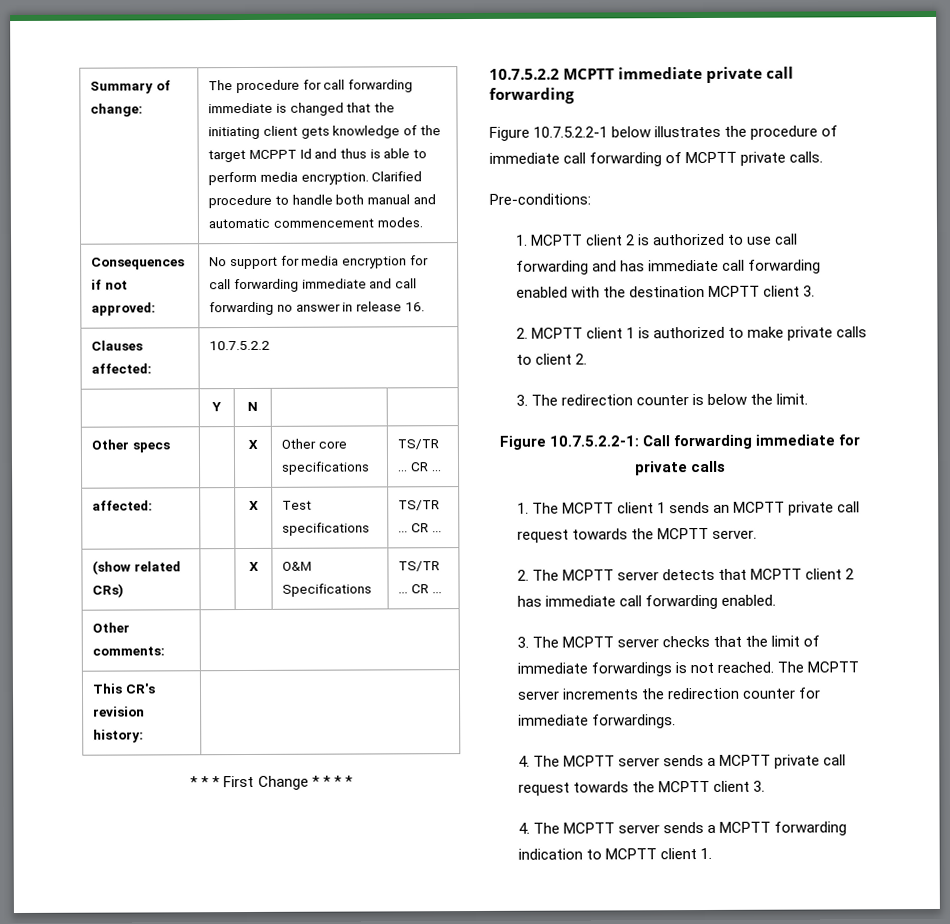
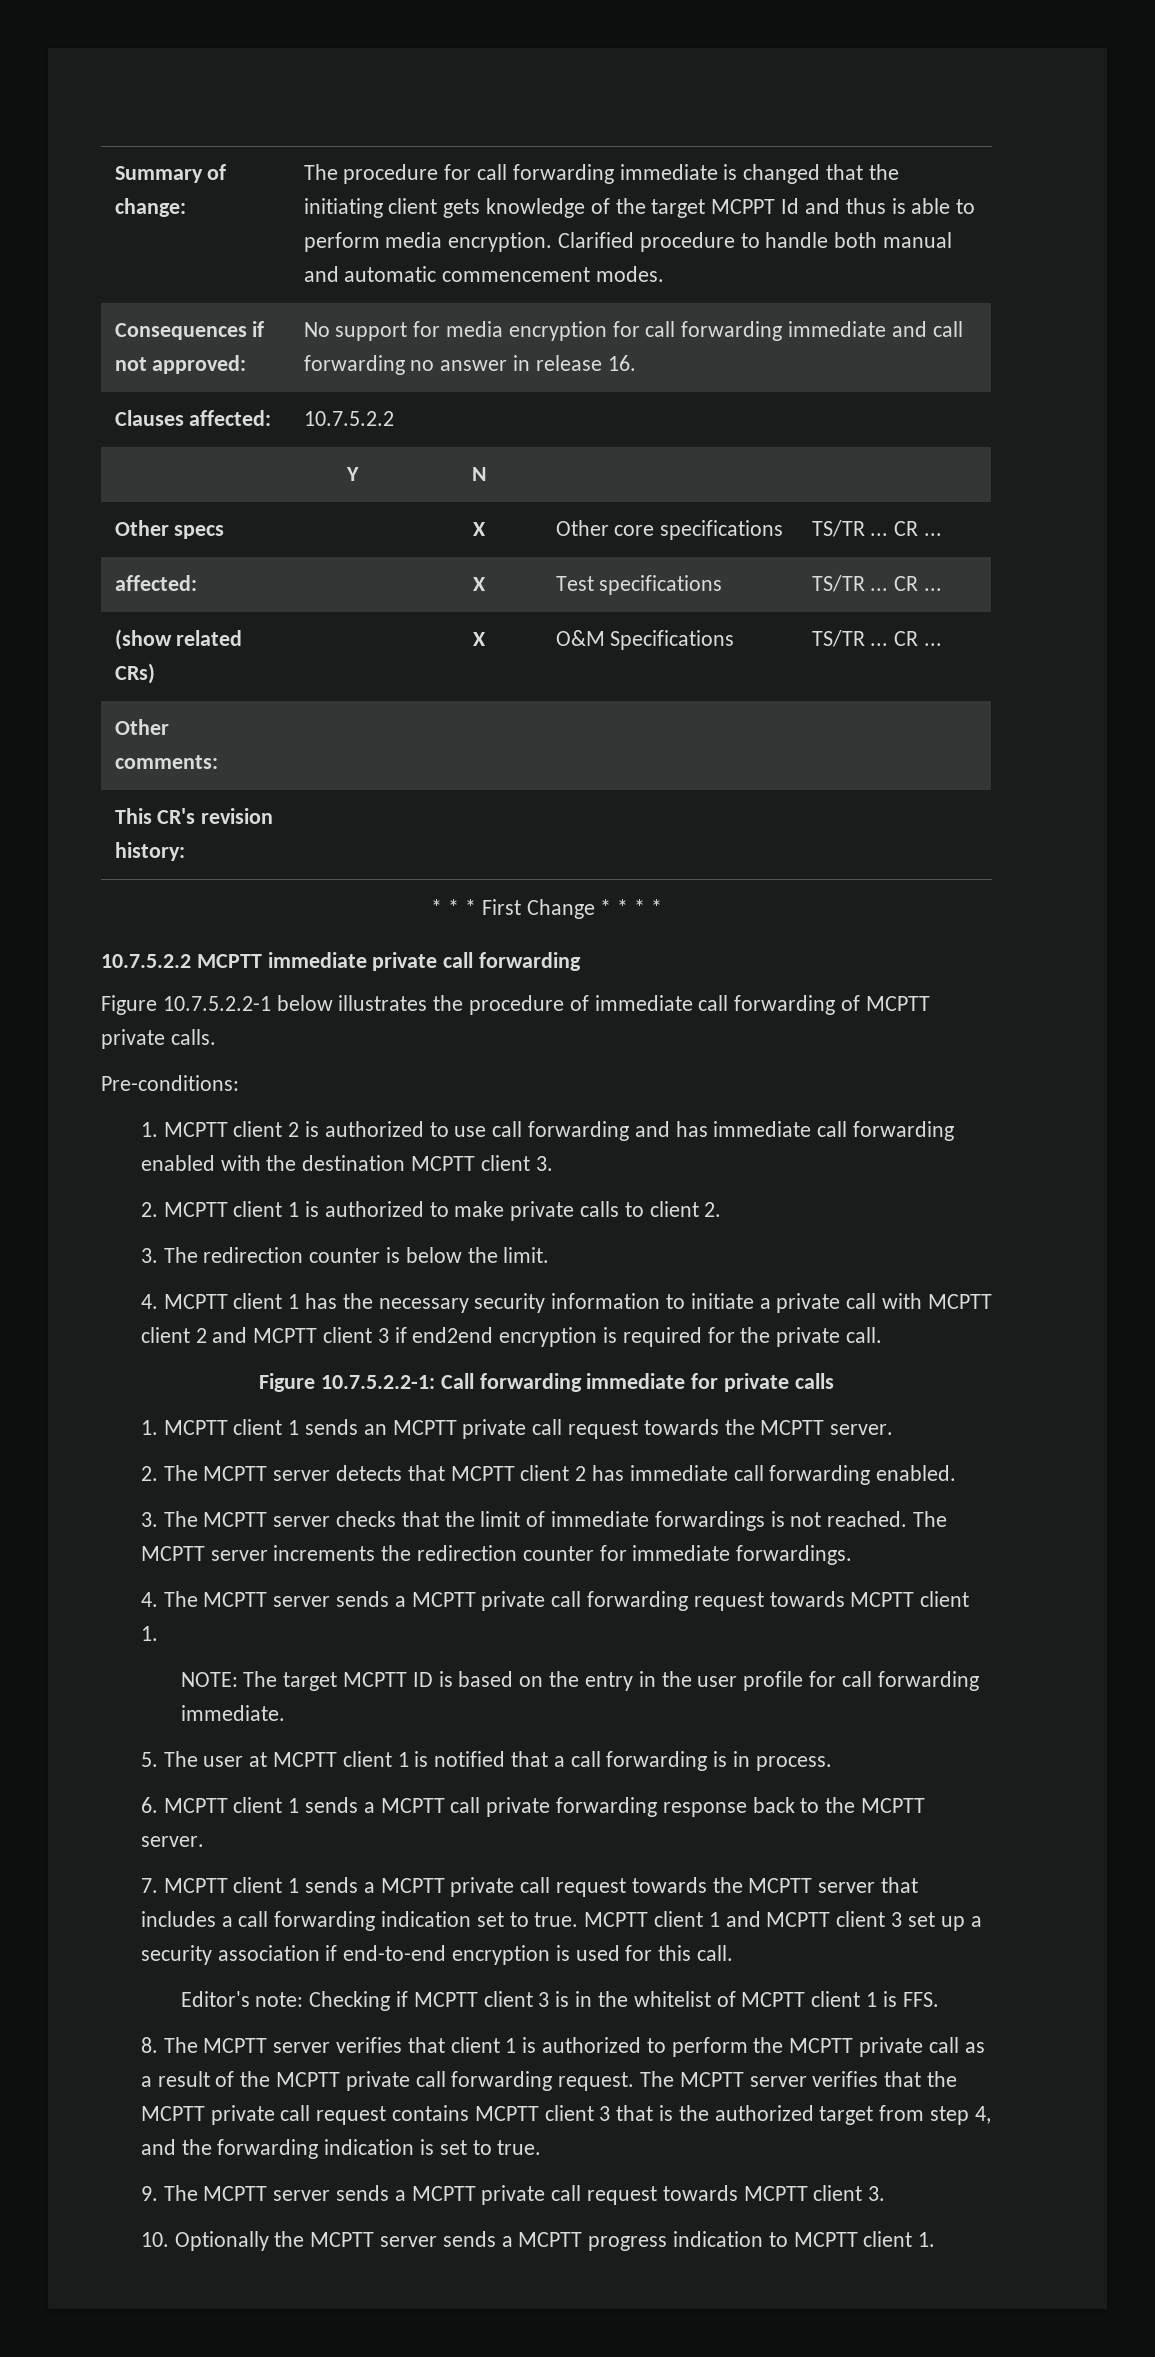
(808, 399) none -> [140,1293,992,1313] [140,1327,883,1347] // 4. MCPTT client 1 has the necessary security information to initiate a private call with MCPTT client 2 and MCPTT client 3 if end2end encryption is required for the private call.
[531,502,559,514] The -> (158, 1427) none
[517,780,765,796] [517,821,847,836] request towards the MCPTT client 3. // 4. The MCPTT server sends a MCPTT forwarding -> [587,1591,970,1611] [140,1626,158,1641] [180,1671,979,1691] [180,1705,285,1721] [140,1751,832,1771] [140,1797,926,1817] [140,1836,204,1847] [140,1877,919,1897] [140,1911,982,1931] [140,1945,734,1965] [180,1991,939,2011] [140,2037,985,2057] [140,2071,958,2091] [140,2105,991,2125] [140,2139,542,2159] [140,2185,886,2205] [140,2231,668,2251] forwarding request towards MCPTT client 1. // NOTE: The target MCPTT ID is based on the entry in the user profile for call forwarding immediate. // 5. The user at MCPTT client 1 is notified that a call forwarding is in process. // 6. MCPTT client 1 sends a MCPTT call private forwarding response back to the MCPTT server. // 7. MCPTT client 1 sends a MCPTT private call request towards the MCPTT server that includes a call forwarding indication set to true. MCPTT client 1 and MCPTT client 3 set up a security association if end-to-end encryption is used for this call. // Editor's note: Checking if MCPTT client 3 is in the whitelist of MCPTT client 1 is FFS. // 8. The MCPTT server verifies that client 1 is authorized to perform the MCPTT private call as a result of the MCPTT private call forwarding request. The MCPTT server verifies that the MCPTT private call request contains MCPTT client 3 that is the authorized target from step 4, and the forwarding indication is set to true. // 9. The MCPTT server sends a MCPTT private call request towards MCPTT client 3. // 10. Optionally the MCPTT server sends a MCPTT progress

